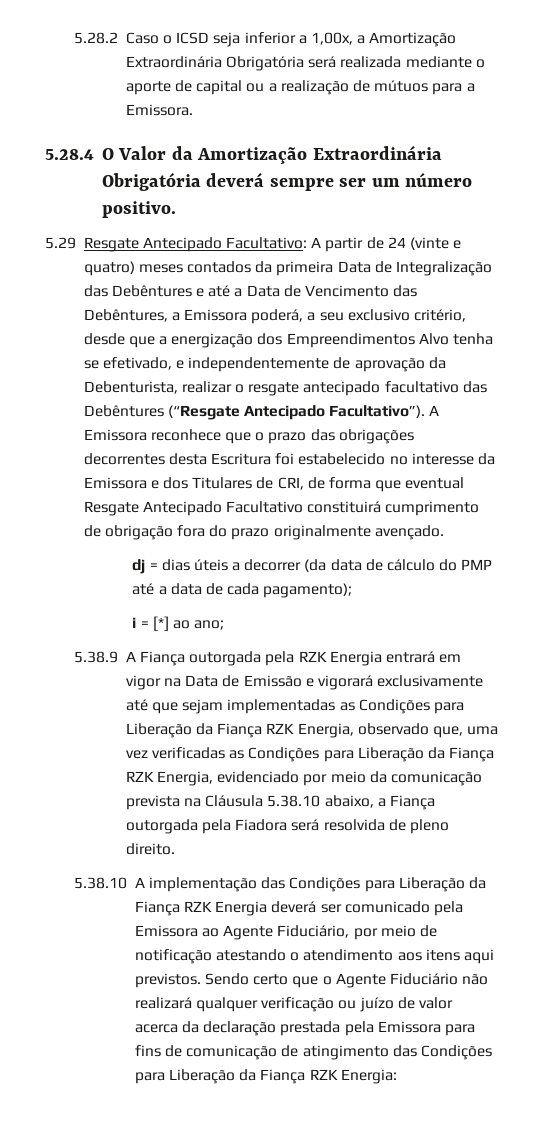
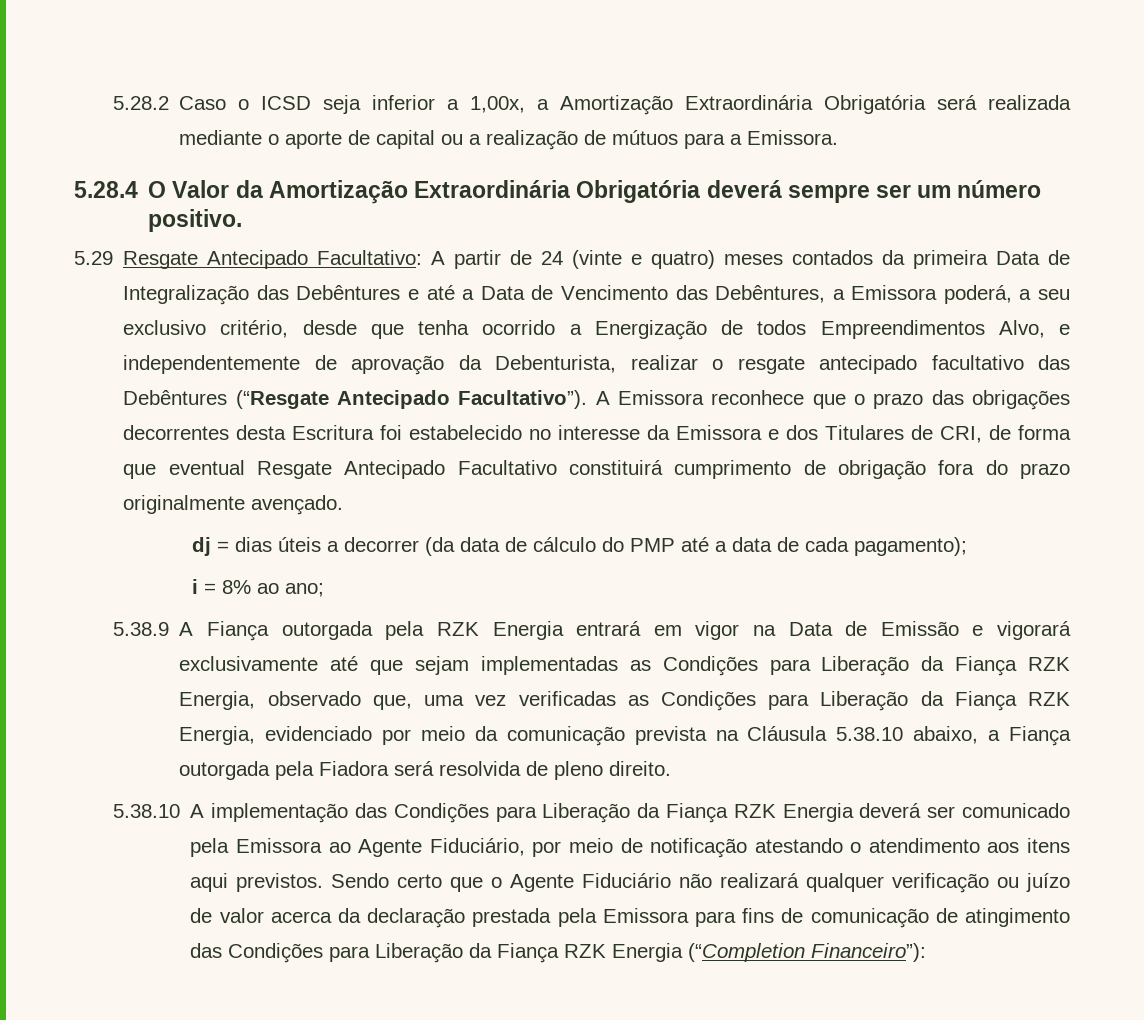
[159,333,494,348] [83,357,172,370] a energização dos Empreendimentos Alvo tenha se efetivado, -> [418,320,1045,340] tenha ocorrido a Energização de todos Empreendimentos Alvo,
[152,616,169,631] [*] -> [221,580,251,594] 8%
[340,1069,397,1084] Energia: -> [612,943,927,962] Energia (“Completion Financeiro”):

